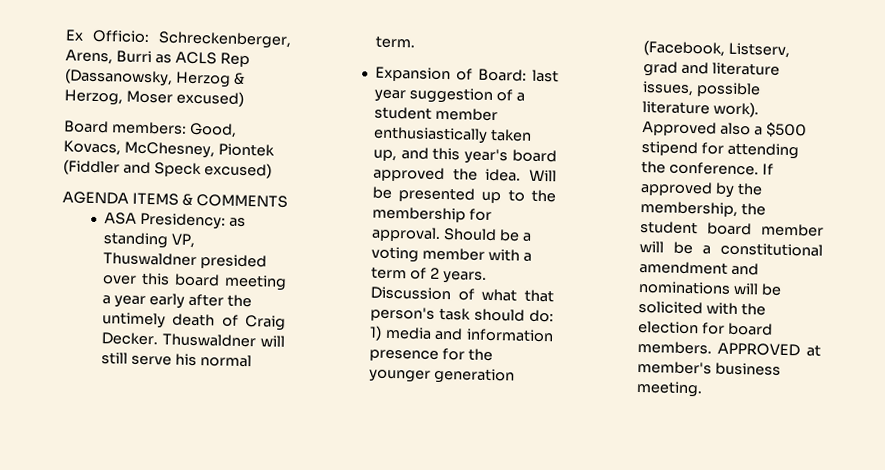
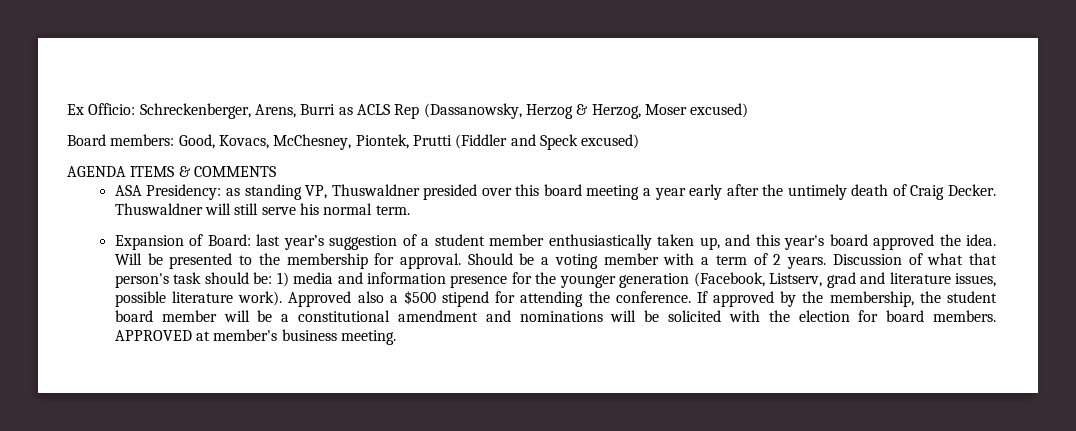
[217,143,275,157] Piontek -> [355,134,452,149] Piontek, Prutti
[373,89,406,103] year -> [283,235,324,250] year’s
[481,191,502,204] up -> (233, 261) none
[529,309,554,323] do: -> [253,272,273,284] be:

